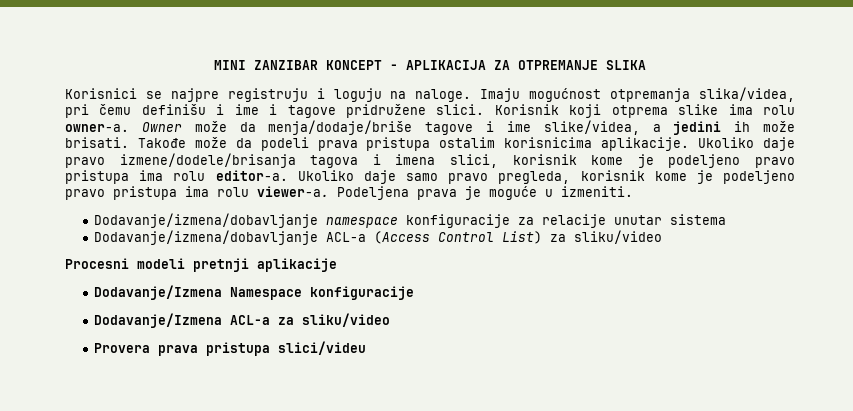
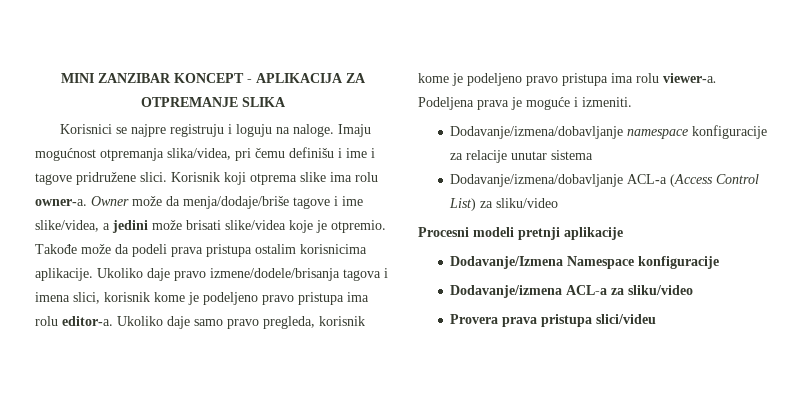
[734,121,796,132] [65,137,129,148] ih može brisati. -> [152,220,386,233] može brisati slike/videa koje je otpremio.
[545,189,553,197] u -> [574,97,578,107] i
[94,313,223,328] Dodavanje/Izmena -> [450,285,563,298] Dodavanje/izmena

